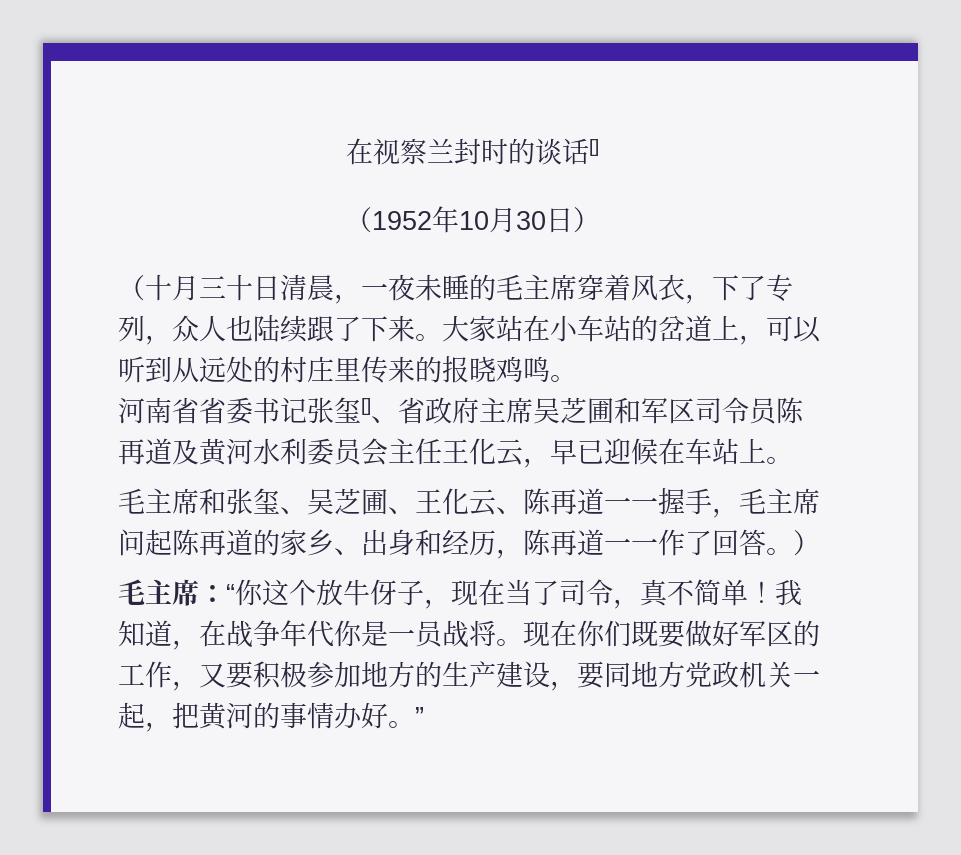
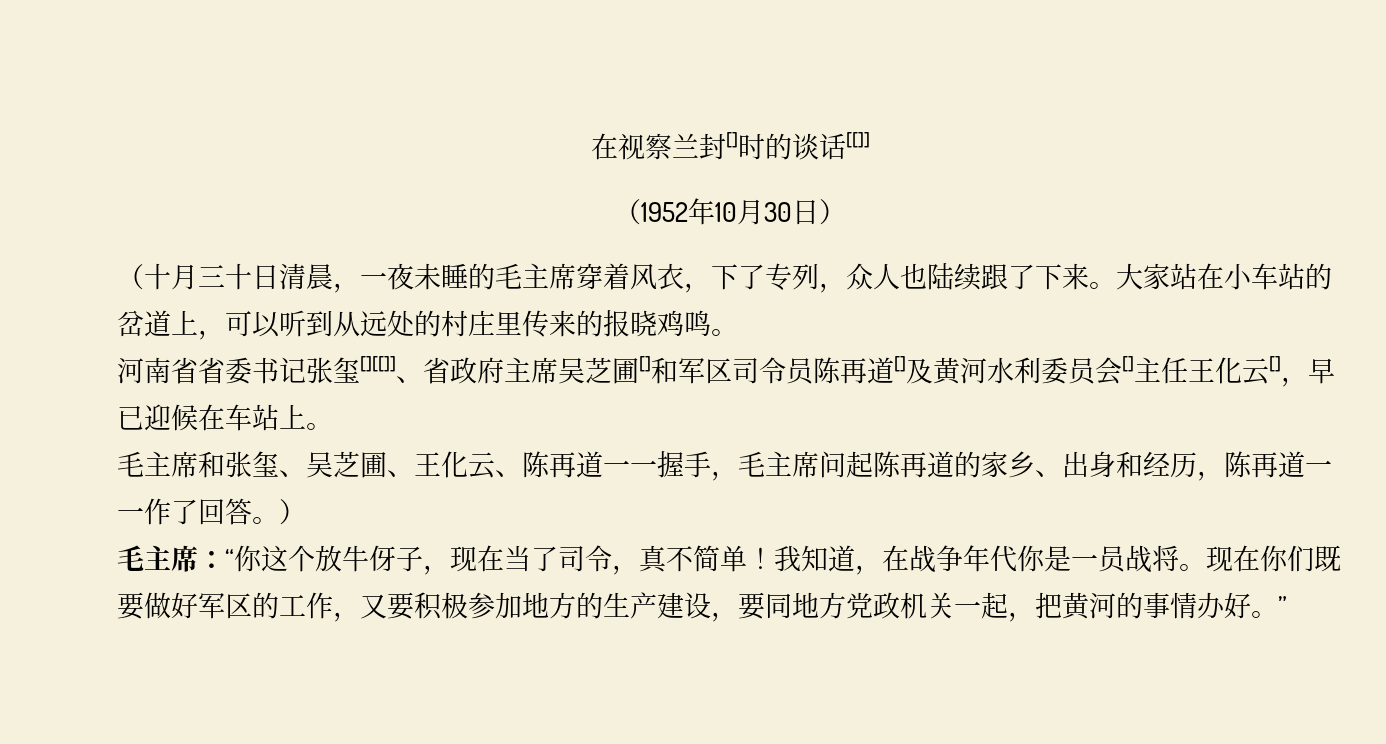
(481, 151) none -> [725,132,738,148] []
[588,139,599,156] [] -> [845,132,870,148] [[]]
[361,398,371,415] [] -> [360,356,396,372] [][[]]
(614, 411) none -> [639,356,651,372] []
(172, 451) none -> [894,356,906,372] []
(388, 452) none -> [1122,356,1134,372] []
(523, 452) none -> [1269,356,1281,372] []

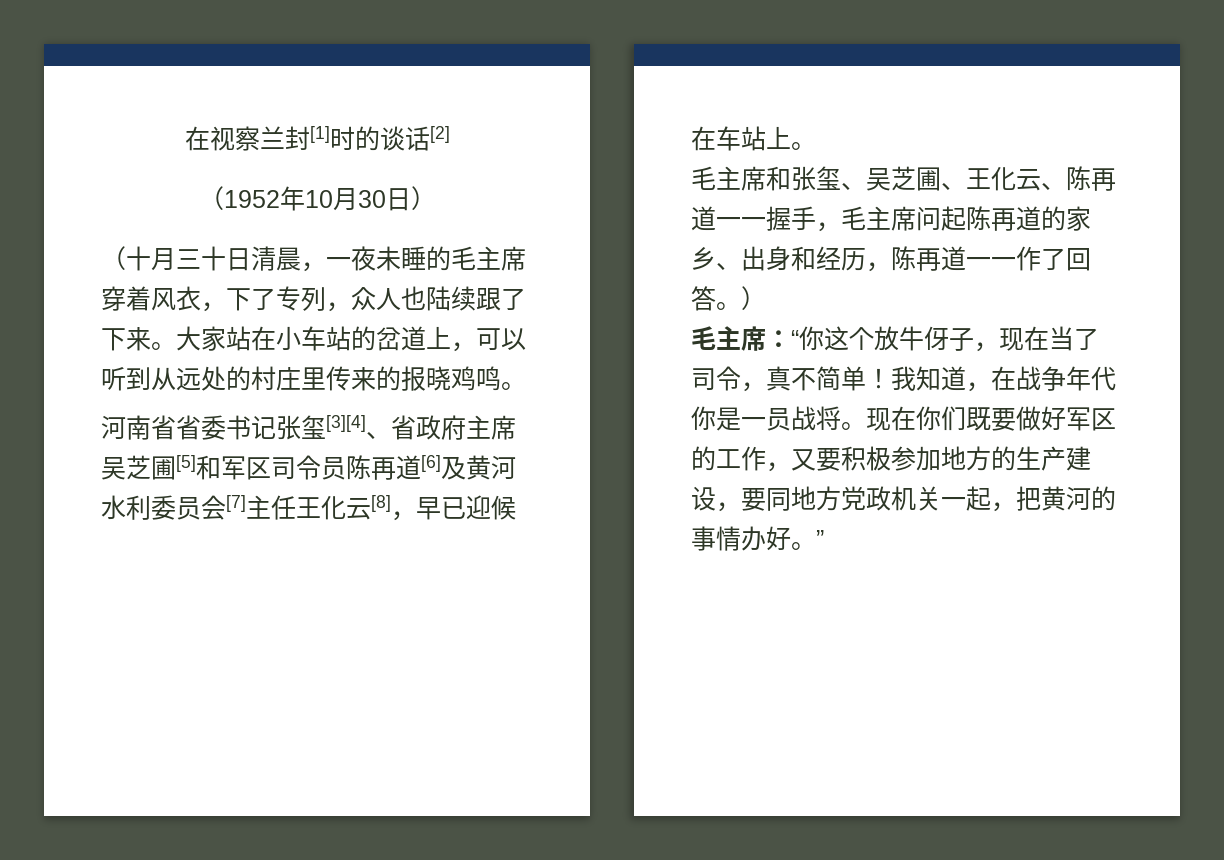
[725,132,738,148] [] -> [309,126,330,143] [1]
[845,132,870,148] [[]] -> [429,126,450,143] [2]
[360,356,396,372] [][[]] -> [326,415,366,432] [3][4]
[639,356,651,372] [] -> [176,455,196,472] [5]
[894,356,906,372] [] -> [421,455,441,472] [6]
[1122,356,1134,372] [] -> [226,495,246,512] [7]
[1269,356,1281,372] [] -> [371,495,391,512] [8]

